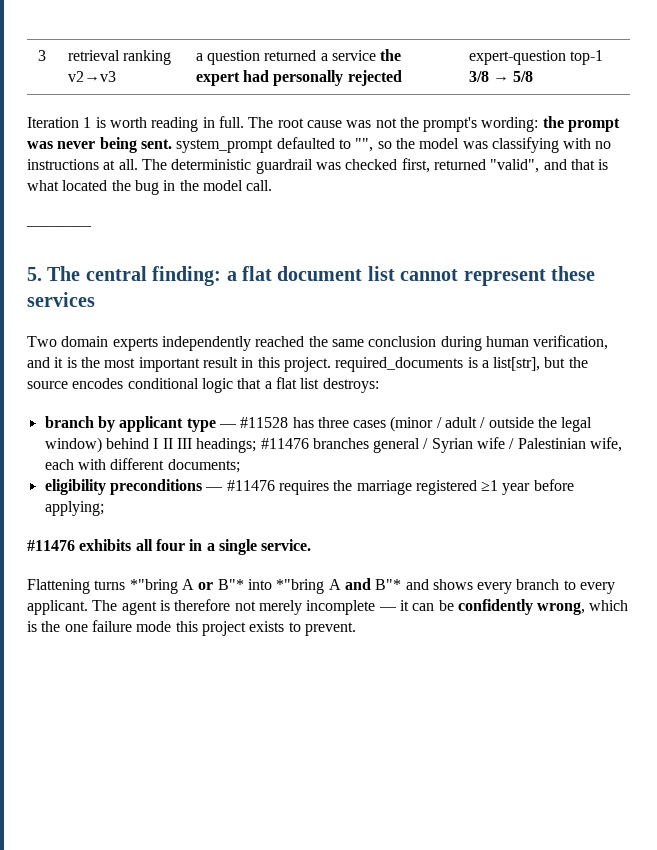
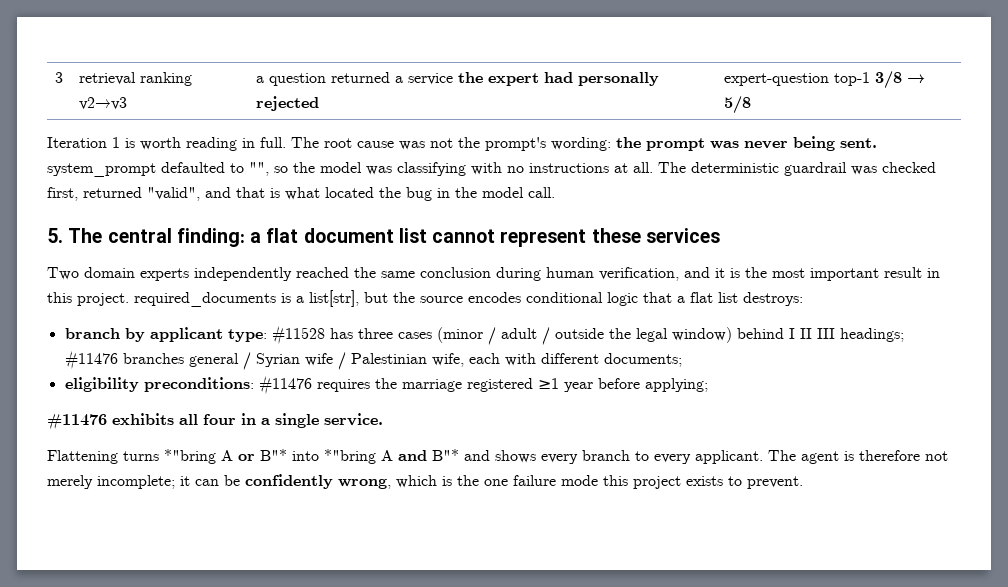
[26,226,92,230] // ―――― -> (555, 192) none
[186,418,237,432] type — -> [227,329,267,342] type:
[109,479,224,495] preconditions — -> [143,377,254,392] preconditions:
[306,600,397,615] incomplete — -> [97,475,175,489] incomplete;

